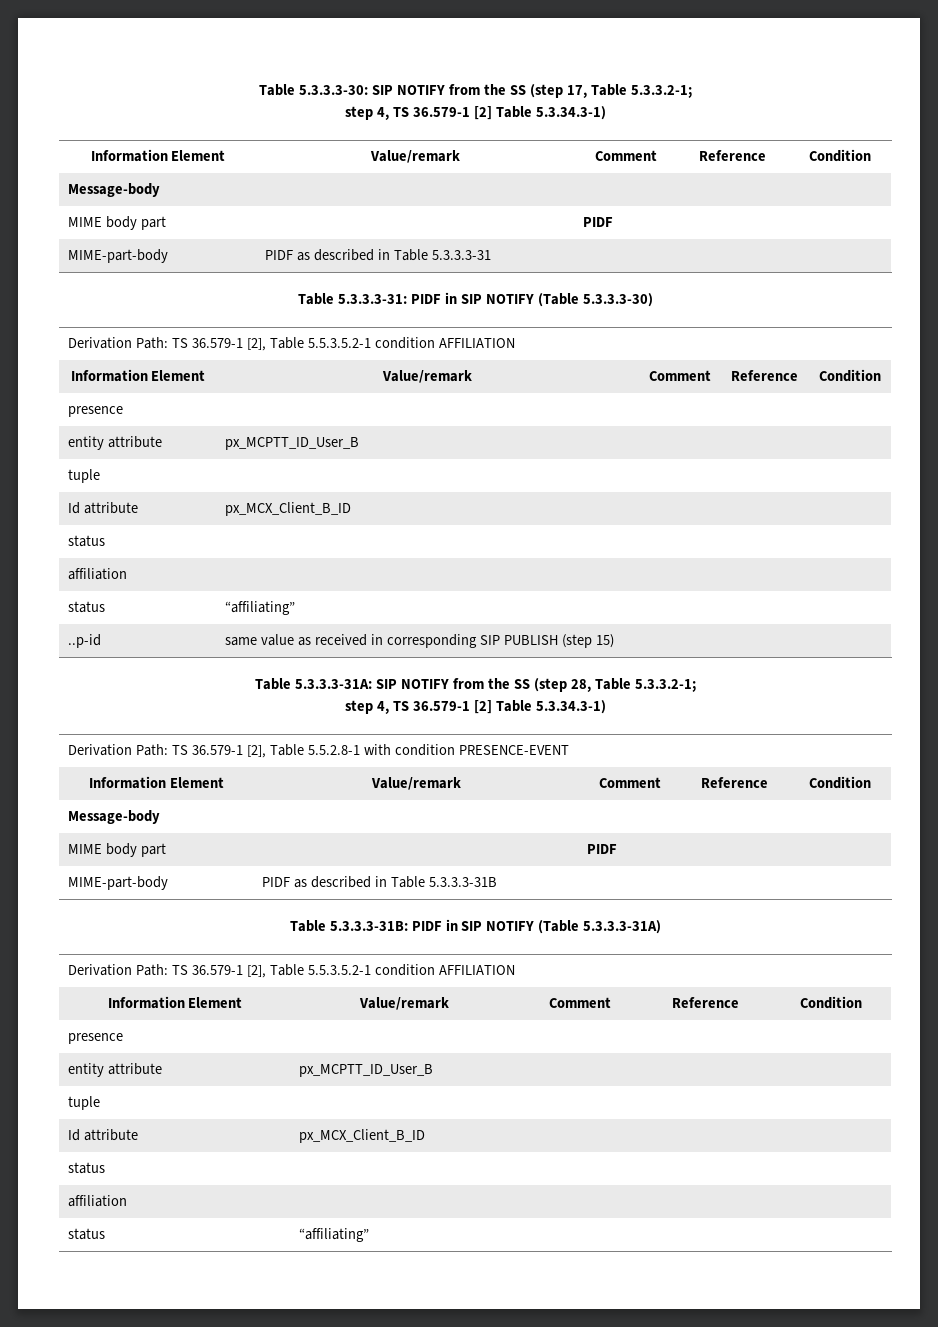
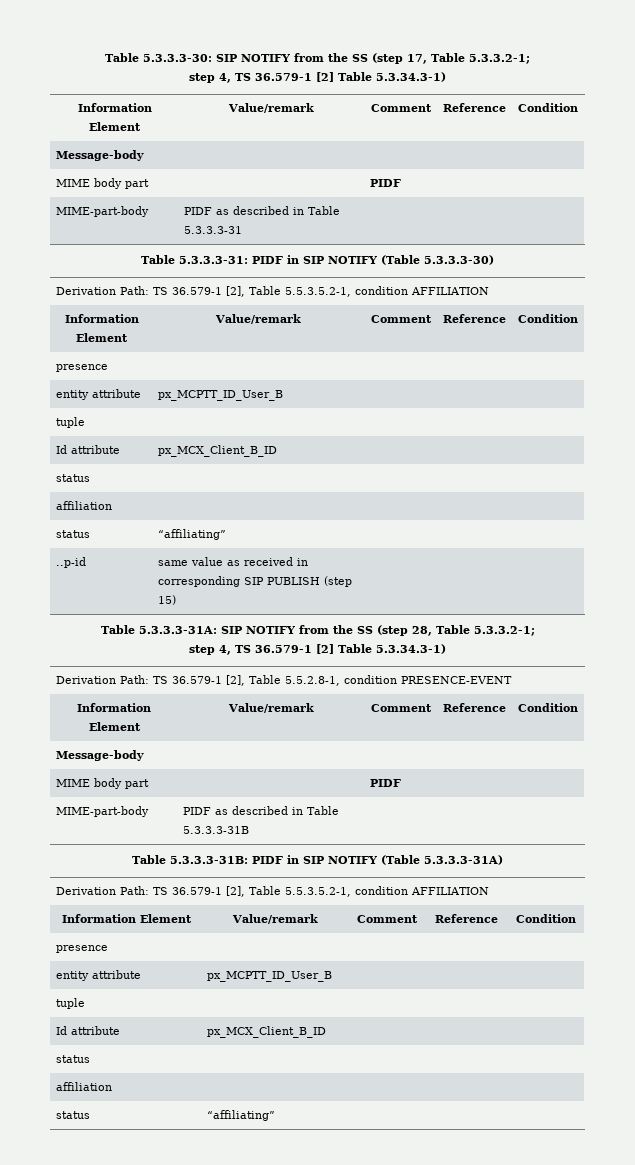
[307,338,371,348] 5.5.3.5.2-1 -> [284,287,351,297] 5.5.3.5.2-1,
[307,744,391,755] 5.5.2.8-1 with -> [284,676,340,686] 5.5.2.8-1,
[307,965,371,975] 5.5.3.5.2-1 -> [284,887,351,897] 5.5.3.5.2-1,

